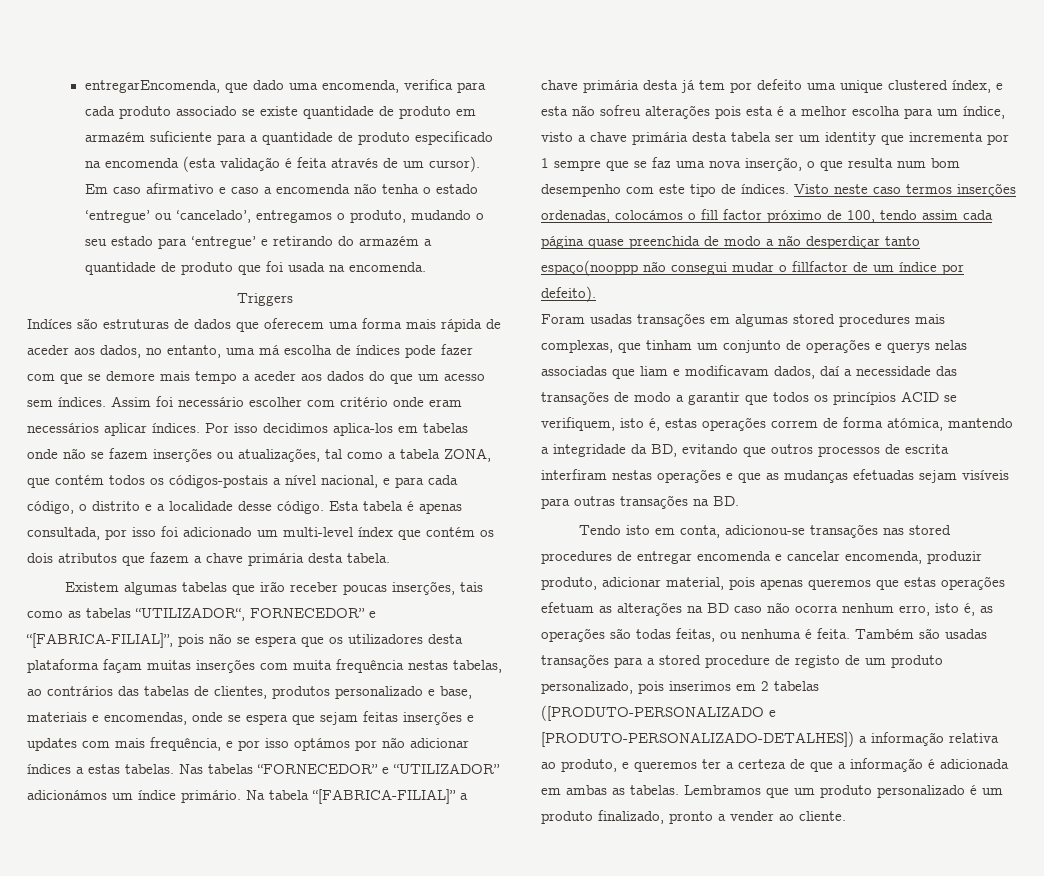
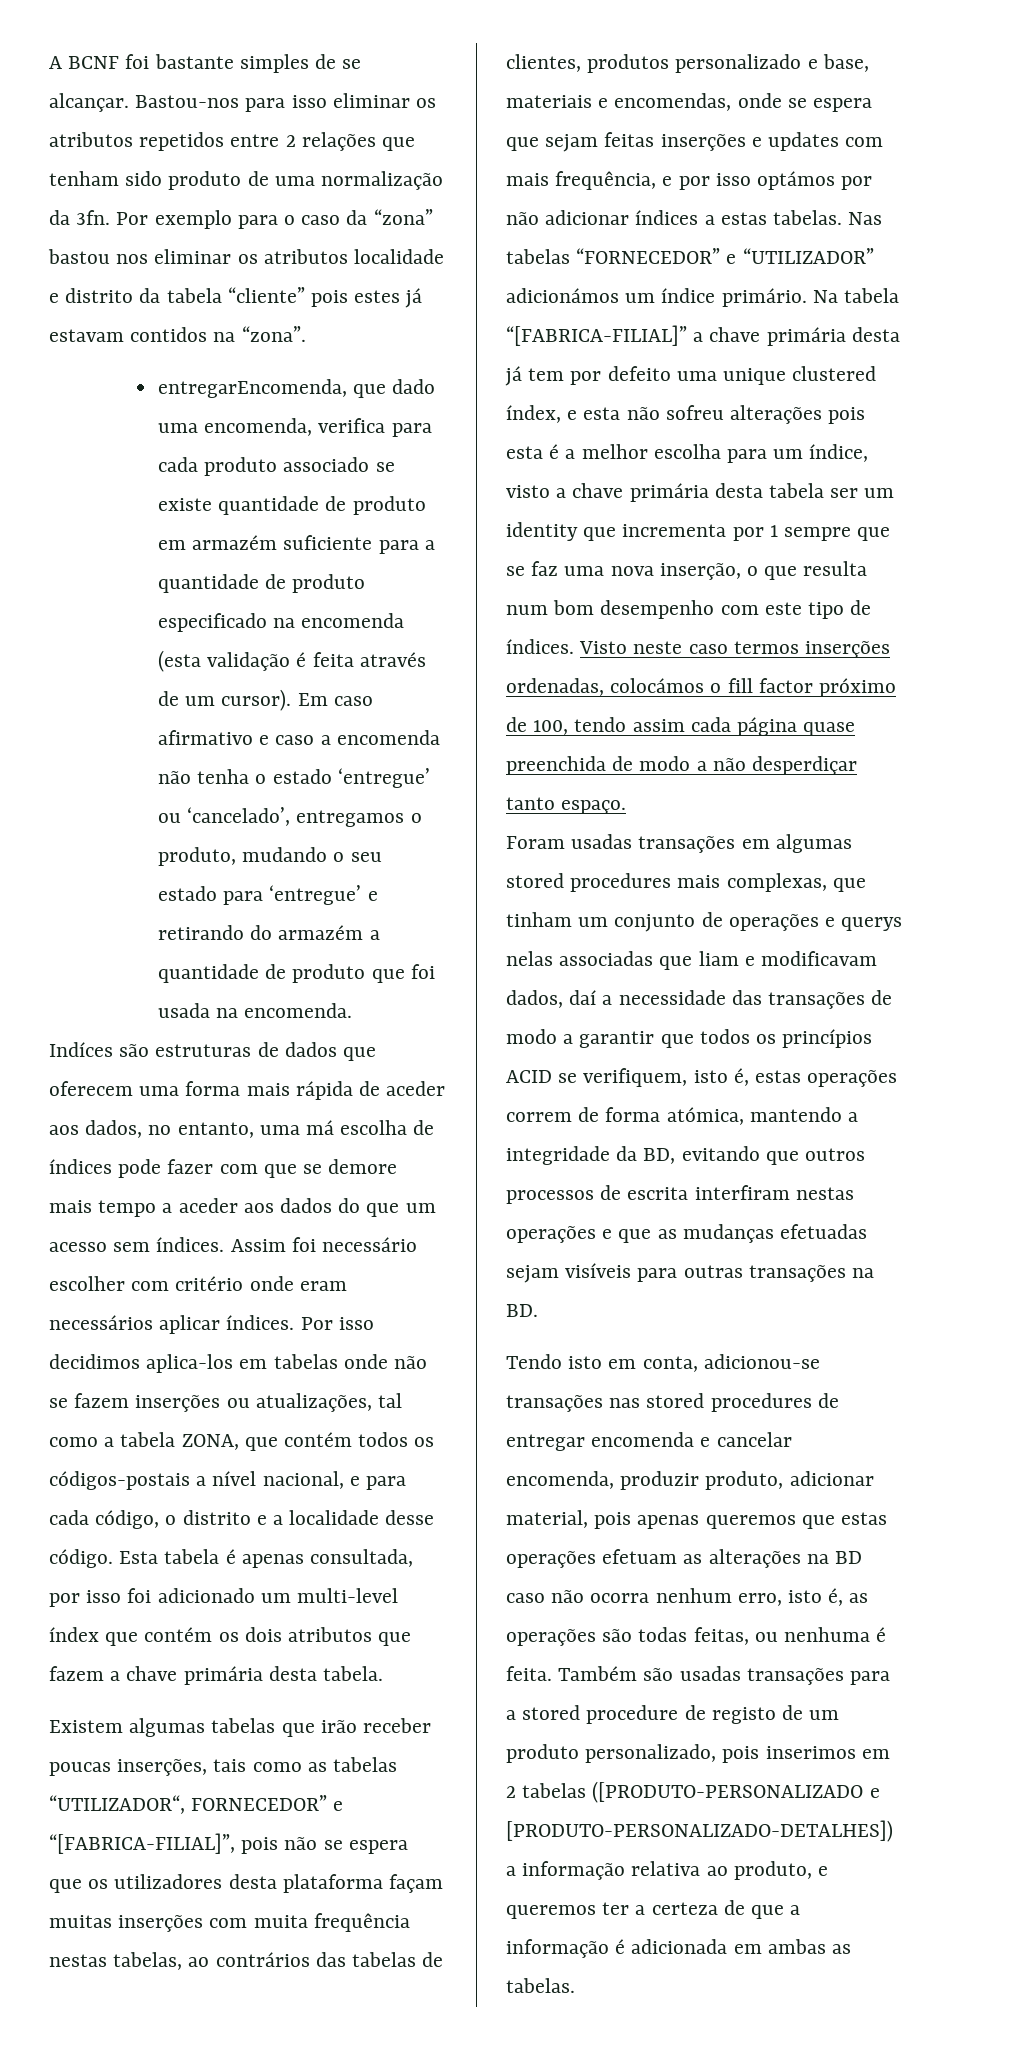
(84, 86) none -> [49,54,362,73] [49,93,437,112] [49,132,416,151] [49,171,444,190] [49,209,433,229] [48,249,445,264] [49,287,423,308] [49,326,306,342] A BCNF foi bastante simples de se alcançar. Bastou-nos para isso eliminar os atributos repetidos entre 2 relações que tenham sido produto de uma normalização da 3fn. Por exemplo para o caso da “zona” bastou nos eliminar os atributos localidade e distrito da tabela “cliente” pois estes já estavam contidos na “zona”. //
[237,293,293,306] // Triggers -> (353, 1010) none
[541,260,964,276] [541,286,596,302] espaço(nooppp não consegui mudar o fillfactor de um índice por defeito). -> [561,800,627,814] espaço.
[684,785,1003,798] [541,810,846,824] Lembramos que um produto personalizado é um produto finalizado, pronto a vender ao cliente. -> (575, 1985) none

